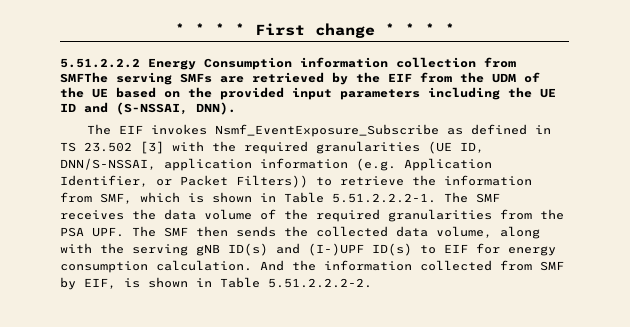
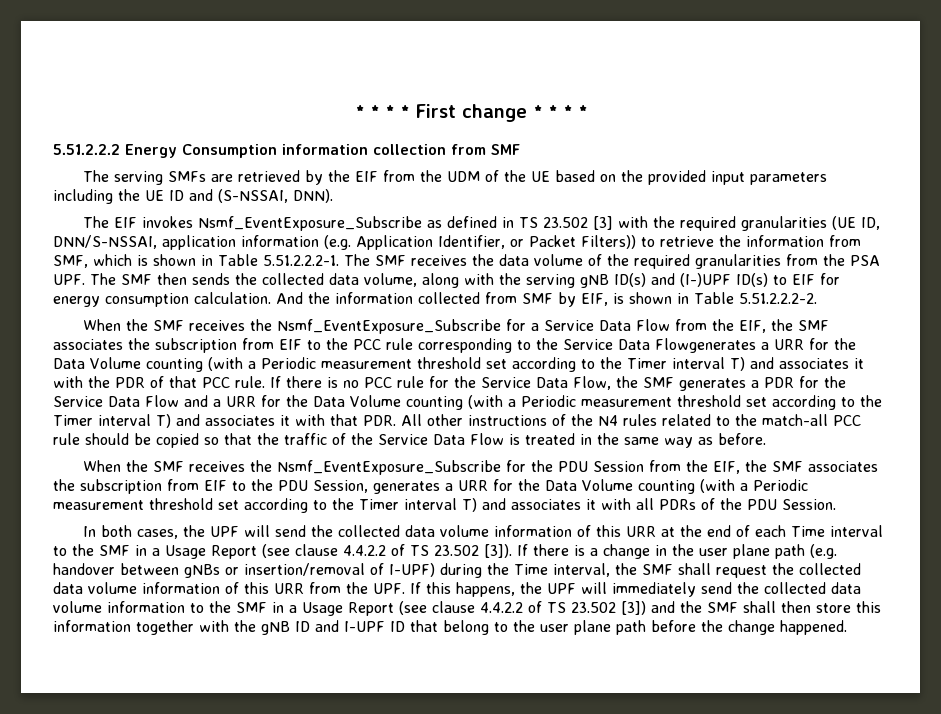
[60,72,108,83] SMFThe -> [491,144,520,155] [82,170,109,182] SMF // The
(372, 283) none -> [82,319,829,334] [53,338,856,353] [53,357,864,372] [53,376,846,391] [53,395,882,410] [53,414,861,428] [53,433,766,448] [82,460,878,475] [53,479,808,494] [53,498,836,513] [82,525,883,539] [53,544,837,559] [53,563,861,578] [53,582,861,597] [53,601,881,616] [53,620,847,635] // When the SMF receives the Nsmf_EventExposure_Subscribe for a Service Data Flow from the EIF, the SMF associates the subscription from EIF to the PCC rule corresponding to the Service Data Flowgenerates a URR for the Data Volume counting (with a Periodic measurement threshold set according to the Timer interval T) and associates it with the PDR of that PCC rule. If there is no PCC rule for the Service Data Flow, the SMF generates a PDR for the Service Data Flow and a URR for the Data Volume counting (with a Periodic measurement threshold set according to the Timer interval T) and associates it with that PDR. All other instructions of the N4 rules related to the match-all PCC rule should be copied so that the traffic of the Service Data Flow is treated in the same way as before. // When the SMF receives the Nsmf_EventExposure_Subscribe for the PDU Session from the EIF, the SMF associates the subscription from EIF to the PDU Session, generates a URR for the Data Volume counting (with a Periodic measurement threshold set according to the Timer interval T) and associates it with all PDRs of the PDU Session. // In both cases, the UPF will send the collected data volume information of this URR at the end of each Time interval to the SMF in a Usage Report (see clause 4.4.2.2 of TS 23.502 [3]). If there is a change in the user plane path (e.g. handover between gNBs or insertion/removal of I-UPF) during the Time interval, the SMF shall request the collected data volume information of this URR from the UPF. If this happens, the UPF will immediately send the collected data volume information to the SMF in a Usage Report (see clause 4.4.2.2 of TS 23.502 [3]) and the SMF shall then store this information together with the gNB ID and I-UPF ID that belong to the user plane path before the change happened.

